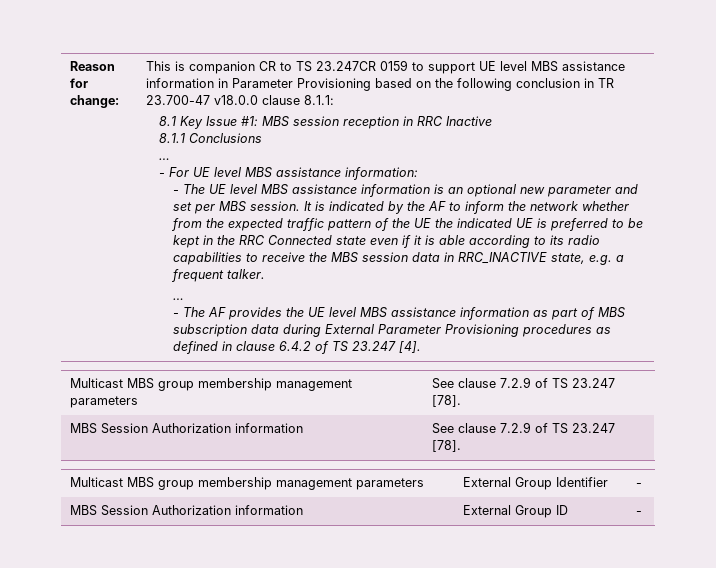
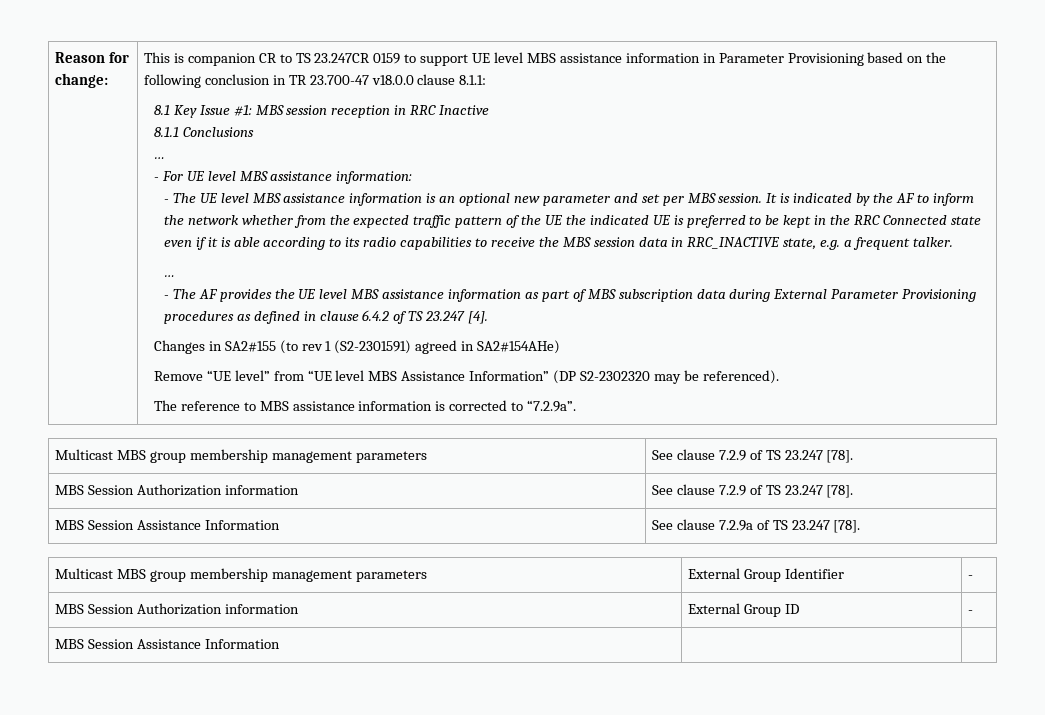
(421, 347) none -> [153,340,561,354] [153,370,779,384] [153,400,577,412] // Changes in SA2#155 (to rev 1 (S2-2301591) agreed in SA2#154AHe) // Remove “UE level” from “UE level MBS Assistance Information” (DP S2-2302320 may be referenced). // The reference to MBS assistance information is corrected to “7.2.9a”.
(462, 446) none -> [54,520,280,530] [651,519,861,533] // MBS Session Assistance Information | See clause 7.2.9a of TS 23.247 [78].
(643, 513) none -> [54,639,280,649] // MBS Session Assistance Information | |

